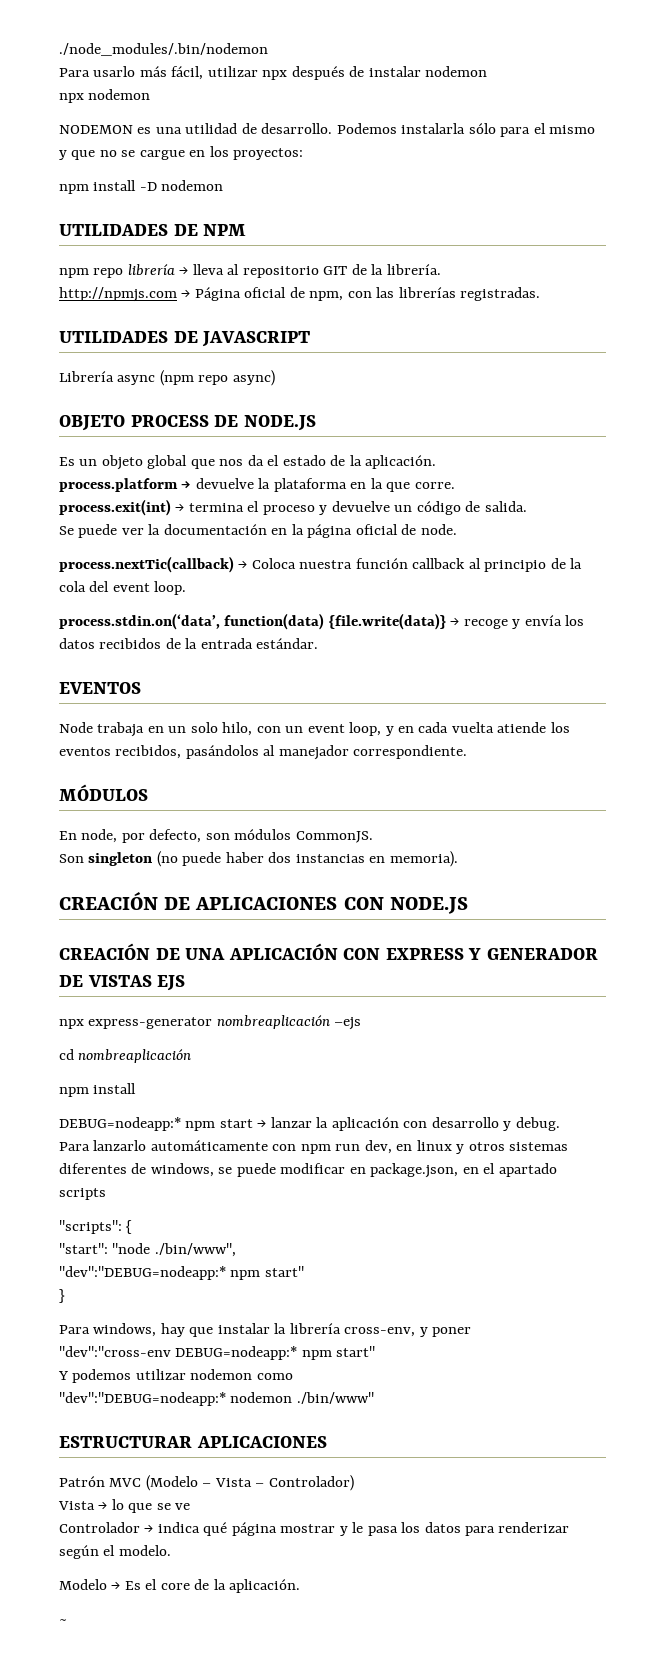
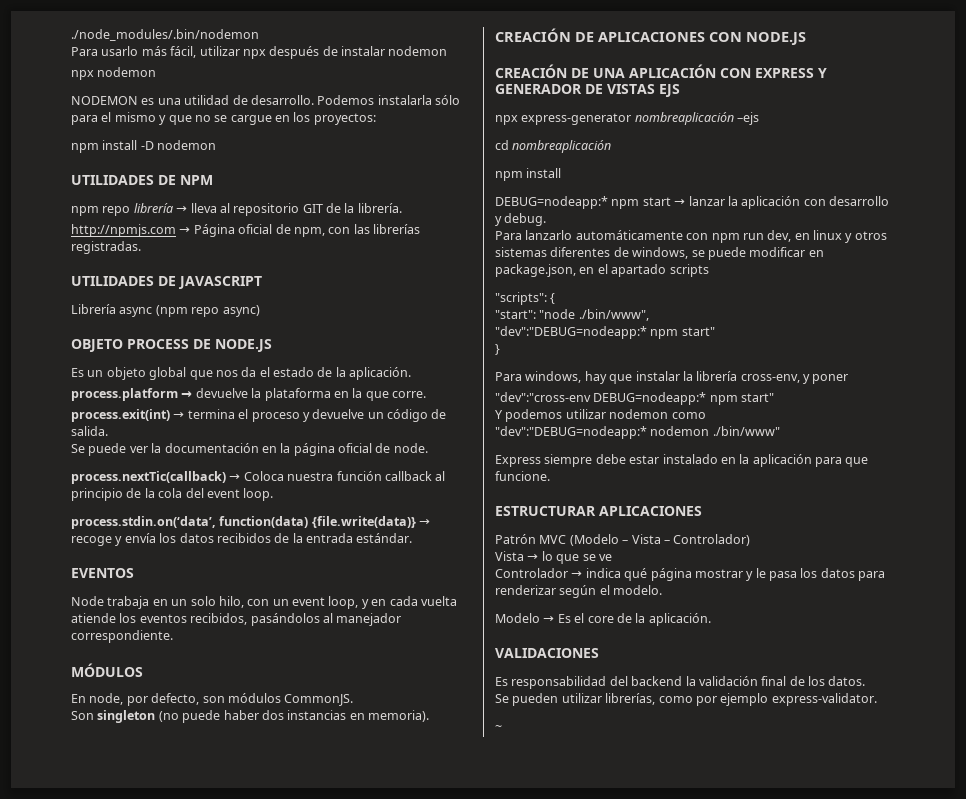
(374, 1398) none -> [495,454,869,467] [495,471,550,481] // Express siempre debe estar instalado en la aplicación para que funcione.
(301, 1586) none -> [495,648,599,658] [495,676,866,689] [495,693,877,706] // VALIDACIONES // Es responsabilidad del backend la validación final de los datos. // Se pueden utilizar librerías, como por ejemplo express-validator.

